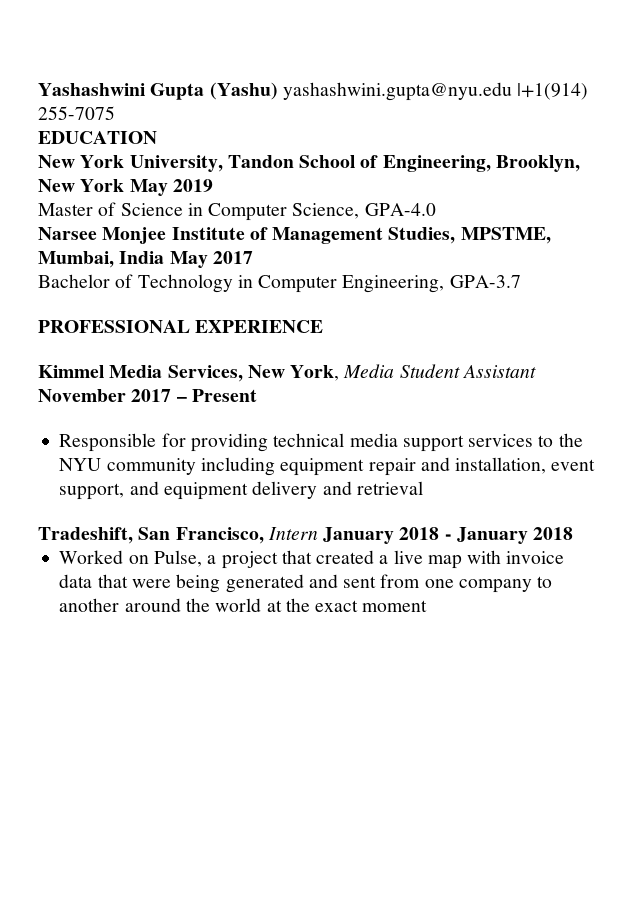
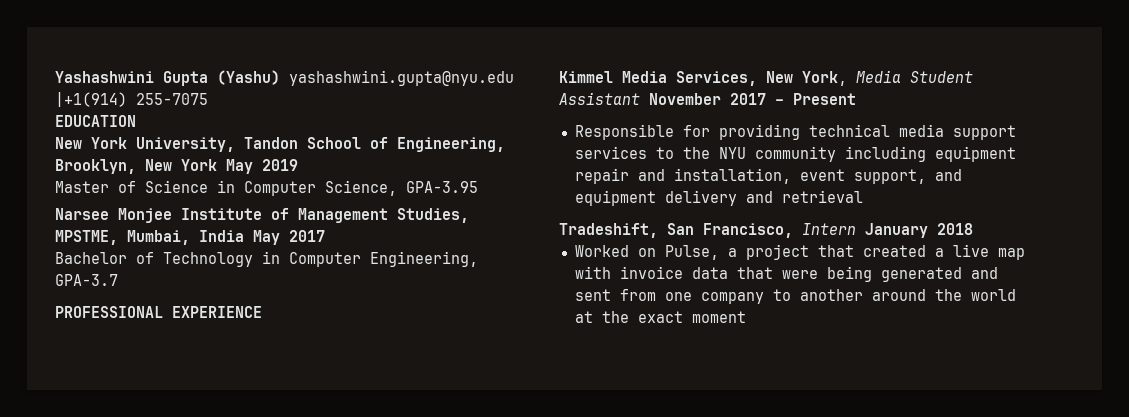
[364,203,436,216] GPA-4.0 -> [406,181,478,193] GPA-3.95
[444,527,574,544] - January 2018 -> (973, 229) none

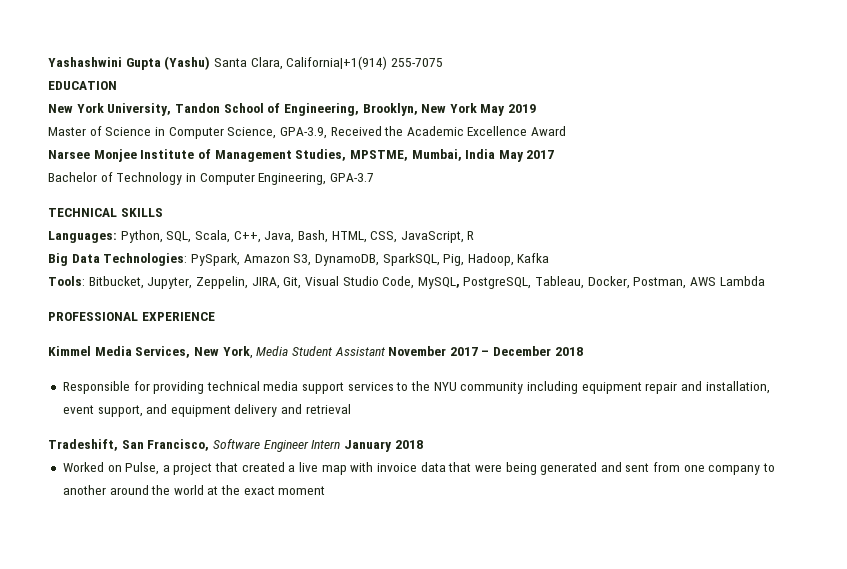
[289,70,514,86] [55,92,127,107] yashashwini.gupta@nyu.edu |+1(914) -> [213,56,388,70] Santa Clara, California|+1(914)
[406,181,478,193] GPA-3.95 -> [279,126,567,139] GPA-3.9, Received the Academic Excellence Award
(118, 280) none -> [48,208,163,217] [48,230,475,243] [48,253,550,266] [48,276,765,289] // TECHNICAL SKILLS // Languages: Python, SQL, Scala, C++, Java, Bash, HTML, CSS, JavaScript, R // Big Data Technologies: PySpark, Amazon S3, DynamoDB, SparkSQL, Pig, Hadoop, Kafka // Tools: Bitbucket, Jupyter, Zeppelin, JIRA, Git, Visual Studio Code, MySQL, PostgreSQL, Tableau, Docker, Postman, AWS Lambda
[793,93,856,105] Present -> [493,346,583,356] December 2018
(793, 230) none -> [212,439,309,452] Software Engineer

